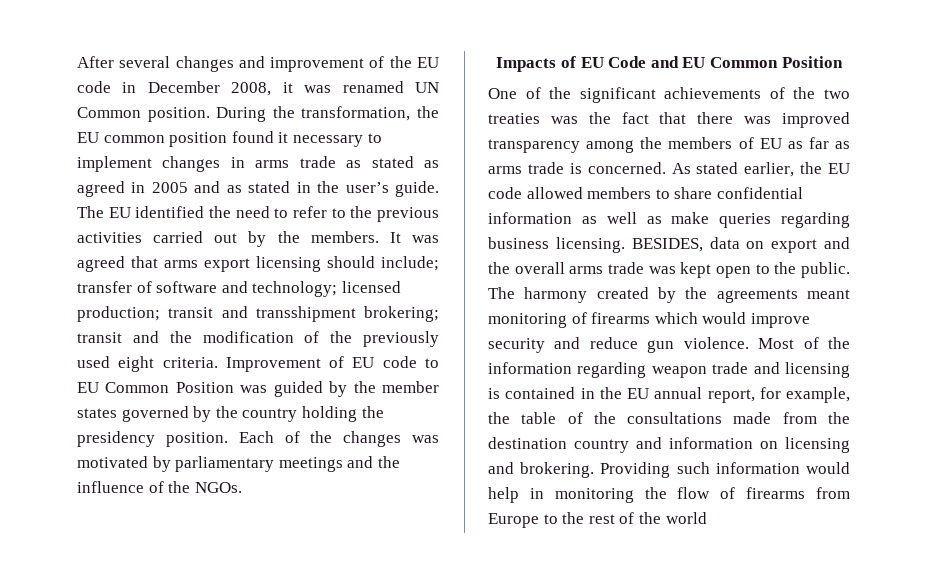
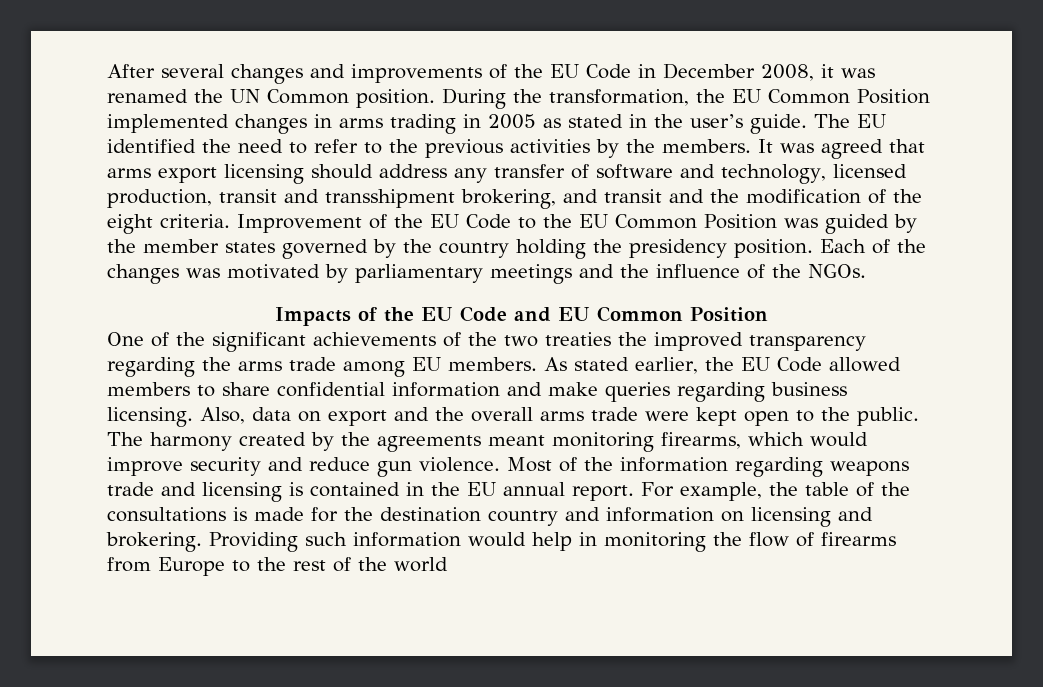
[270,56,439,72] [77,81,111,93] improvement of the EU code -> [351,64,631,83] improvements of the EU Code
(404, 87) none -> [194,89,223,103] the
[103,131,382,147] [77,156,439,172] [77,181,125,197] common position found it necessary to implement changes in arms trade as stated as agreed -> [768,89,930,104] [107,114,456,134] Common Position implemented changes in arms trading
[194,181,221,193] and -> (536, 121) none
[153,231,238,243] carried out -> (590, 146) none
[381,256,439,271] include; -> [379,164,487,183] address any
[252,281,401,297] [77,306,160,322] technology; licensed production; -> [721,164,907,184] [107,189,212,208] technology, licensed production,
[364,306,439,322] brokering; -> [461,189,598,209] brokering, and
[362,331,439,347] [77,356,110,368] previously used -> (922, 196) none
[352,356,439,368] EU code to -> [394,214,572,229] the EU Code to the
(577, 62) none -> [384,307,415,322] the
[550,112,850,128] [488,137,850,153] [488,162,666,174] was the fact that there was improved transparency among the members of EU as far as arms trade is concerned. -> [618,332,866,351] [107,357,537,377] the improved transparency regarding the arms trade among EU members.
[488,187,522,199] code -> [776,357,822,372] Code
[581,212,662,224] as well as -> [507,382,542,396] and
[631,238,703,252] BESIDES, -> [200,407,245,424] Also,
[648,266,676,274] was -> [645,411,689,421] were
[571,312,651,324] of firearms -> [661,432,741,449] firearms,
[651,366,707,378] weapon -> [830,461,909,476] weapons
[707,387,781,403] report, for -> [572,482,674,501] report. For
[733,412,817,424] made from -> [233,507,338,522] is made for

